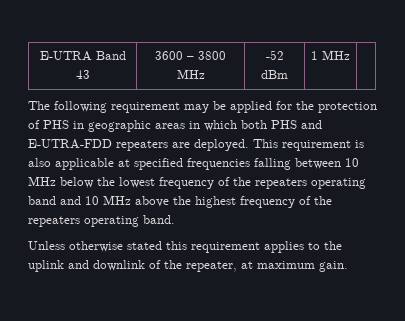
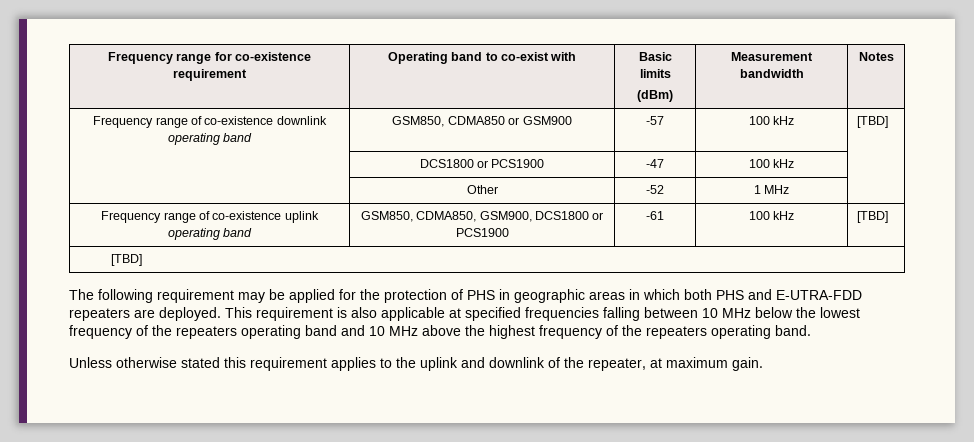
[39,51,126,61] [75,70,90,79] [155,51,226,60] [176,69,205,79] E-UTRA Band 43 | 3600 – 3800 MHz -> [107,52,312,64] [173,69,247,81] [387,52,577,64] [638,52,672,61] [639,69,671,78] [637,90,673,102] [731,52,813,61] [739,69,804,78] [858,52,894,61] [93,116,327,128] [167,133,253,145] [392,116,572,127] [646,116,664,125] [748,116,795,125] [857,116,889,128] [419,159,545,168] [646,159,664,168] [748,159,795,168] [466,185,498,194] Frequency range for co-existence requirement | Operating band to co-exist with | Basic limits // (dBm) | Measurement bandwidth | Notes // Frequency range of co-existence downlink operating band | GSM850, CDMA850 or GSM900 | -57 | 100 kHz | [TBD] // | DCS1800 or PCS1900 | -47 | 100 kHz | // | Other
[261,70,288,79] dBm -> (664, 189) none
(350, 55) none -> [101,211,319,223] [167,228,253,240] [360,211,604,222] [455,228,509,237] [646,211,664,220] [748,211,795,220] [857,211,889,223] [111,254,143,266] // Frequency range of co-existence uplink operating band | GSM850, CDMA850, GSM900, DCS1800 or PCS1900 | -61 | 100 kHz | [TBD] // [TBD]

